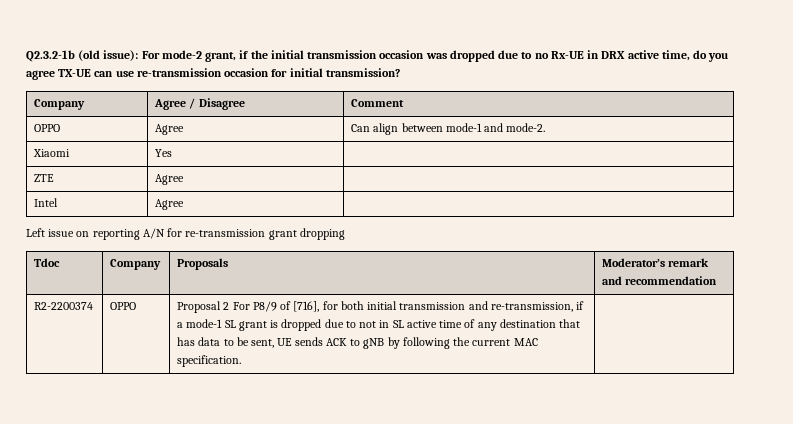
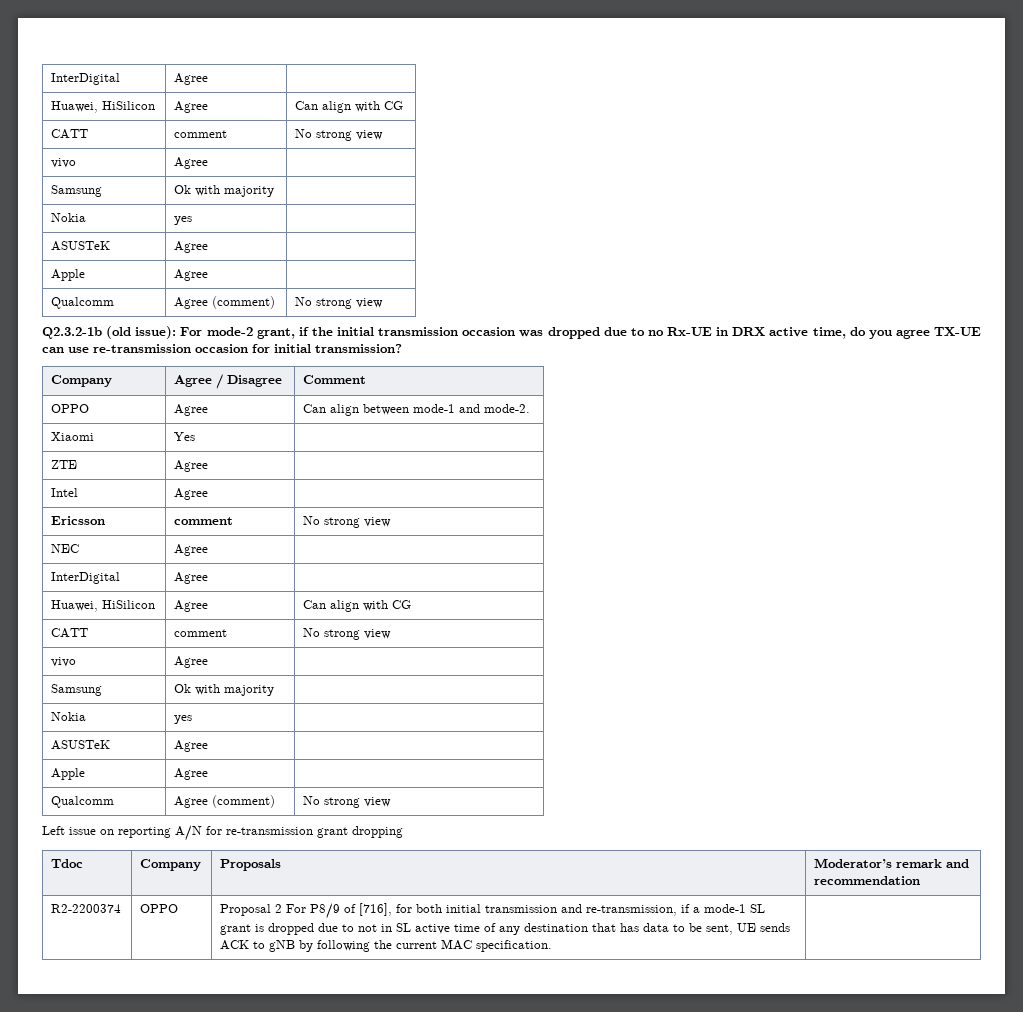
(26, 56) none -> [51,73,121,85] [174,73,209,85] [51,101,156,113] [174,101,209,113] [295,101,404,113] [51,129,89,139] [174,130,228,138] [295,129,384,141] [51,158,77,168] [174,157,209,169] [51,185,103,197] [174,185,275,197] [51,213,87,222] [174,216,193,225] [51,241,111,251] [174,241,209,253] [51,269,86,281] [174,269,209,281] [51,297,115,309] [174,296,276,309] [295,297,384,309] InterDigital | Agree | // Huawei, HiSilicon | Agree | Can align with CG // CATT | comment | No strong view // vivo | Agree | // Samsung | Ok with majority | // Nokia | yes | // ASUSTeK | Agree | // Apple | Agree | // Qualcomm | Agree (comment) | No strong view //
(185, 204) none -> [51,516,106,525] [174,517,234,525] [303,516,392,528] [51,544,80,553] [174,544,209,556] [51,572,121,584] [174,572,209,584] [51,600,156,612] [174,600,209,612] [303,600,412,612] [51,628,89,638] [174,629,228,637] [303,628,392,640] [51,657,77,667] [174,656,209,668] [51,684,103,696] [174,684,275,696] [51,712,87,721] [174,715,193,724] [51,740,111,750] [174,740,209,752] [51,768,86,780] [174,768,209,780] [51,796,115,808] [174,795,276,808] [303,796,392,808] // Ericsson | comment | No strong view // NEC | Agree | // InterDigital | Agree | // Huawei, HiSilicon | Agree | Can align with CG // CATT | comment | No strong view // vivo | Agree | // Samsung | Ok with majority | // Nokia | yes | // ASUSTeK | Agree | // Apple | Agree | // Qualcomm | Agree (comment) | No strong view

